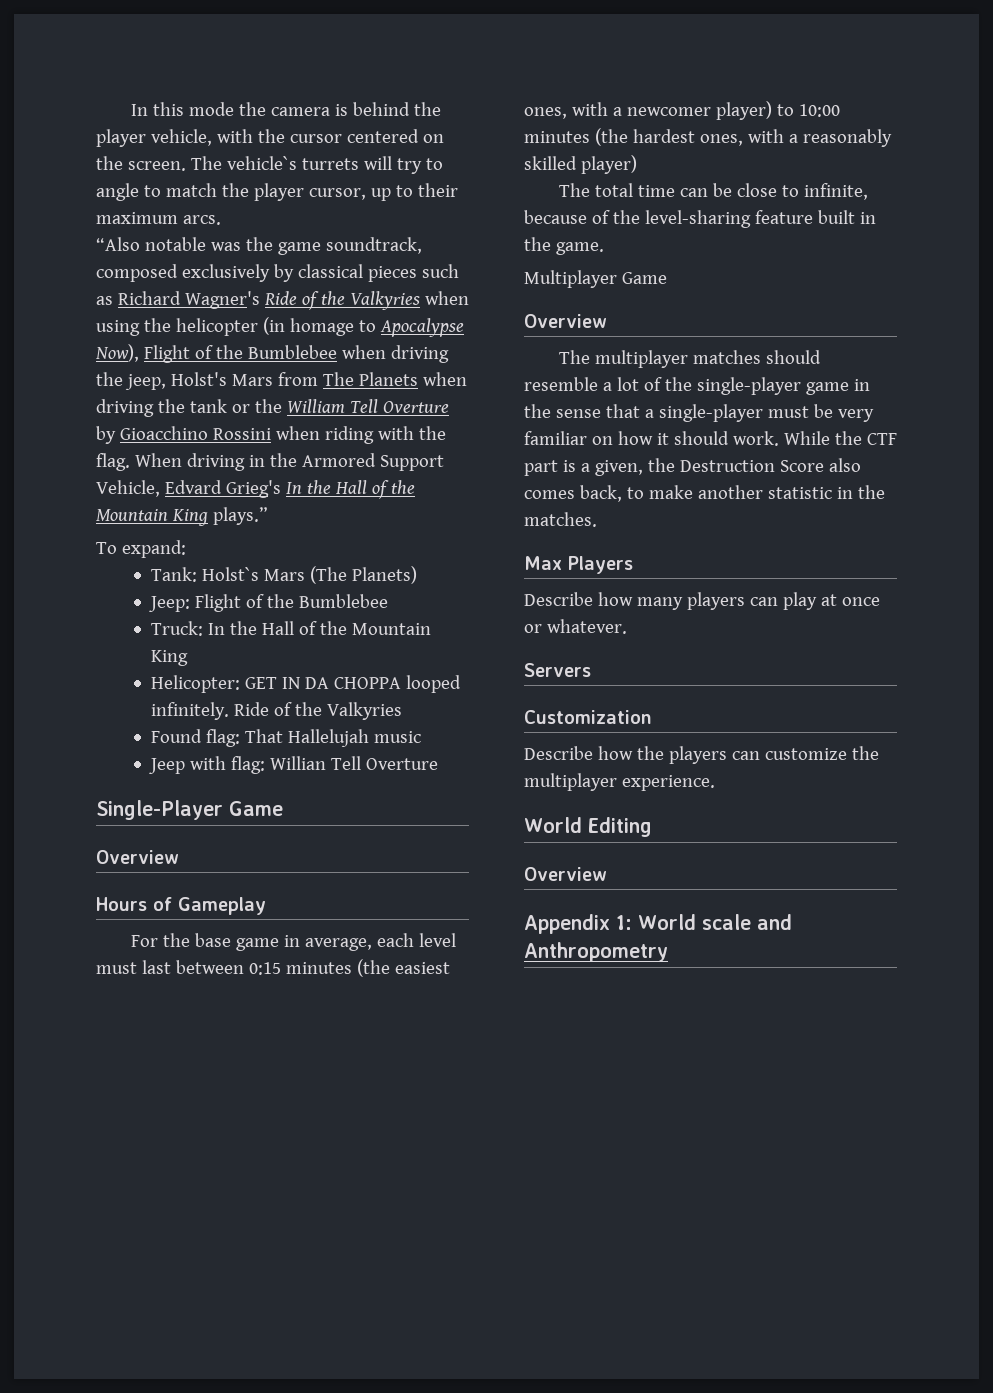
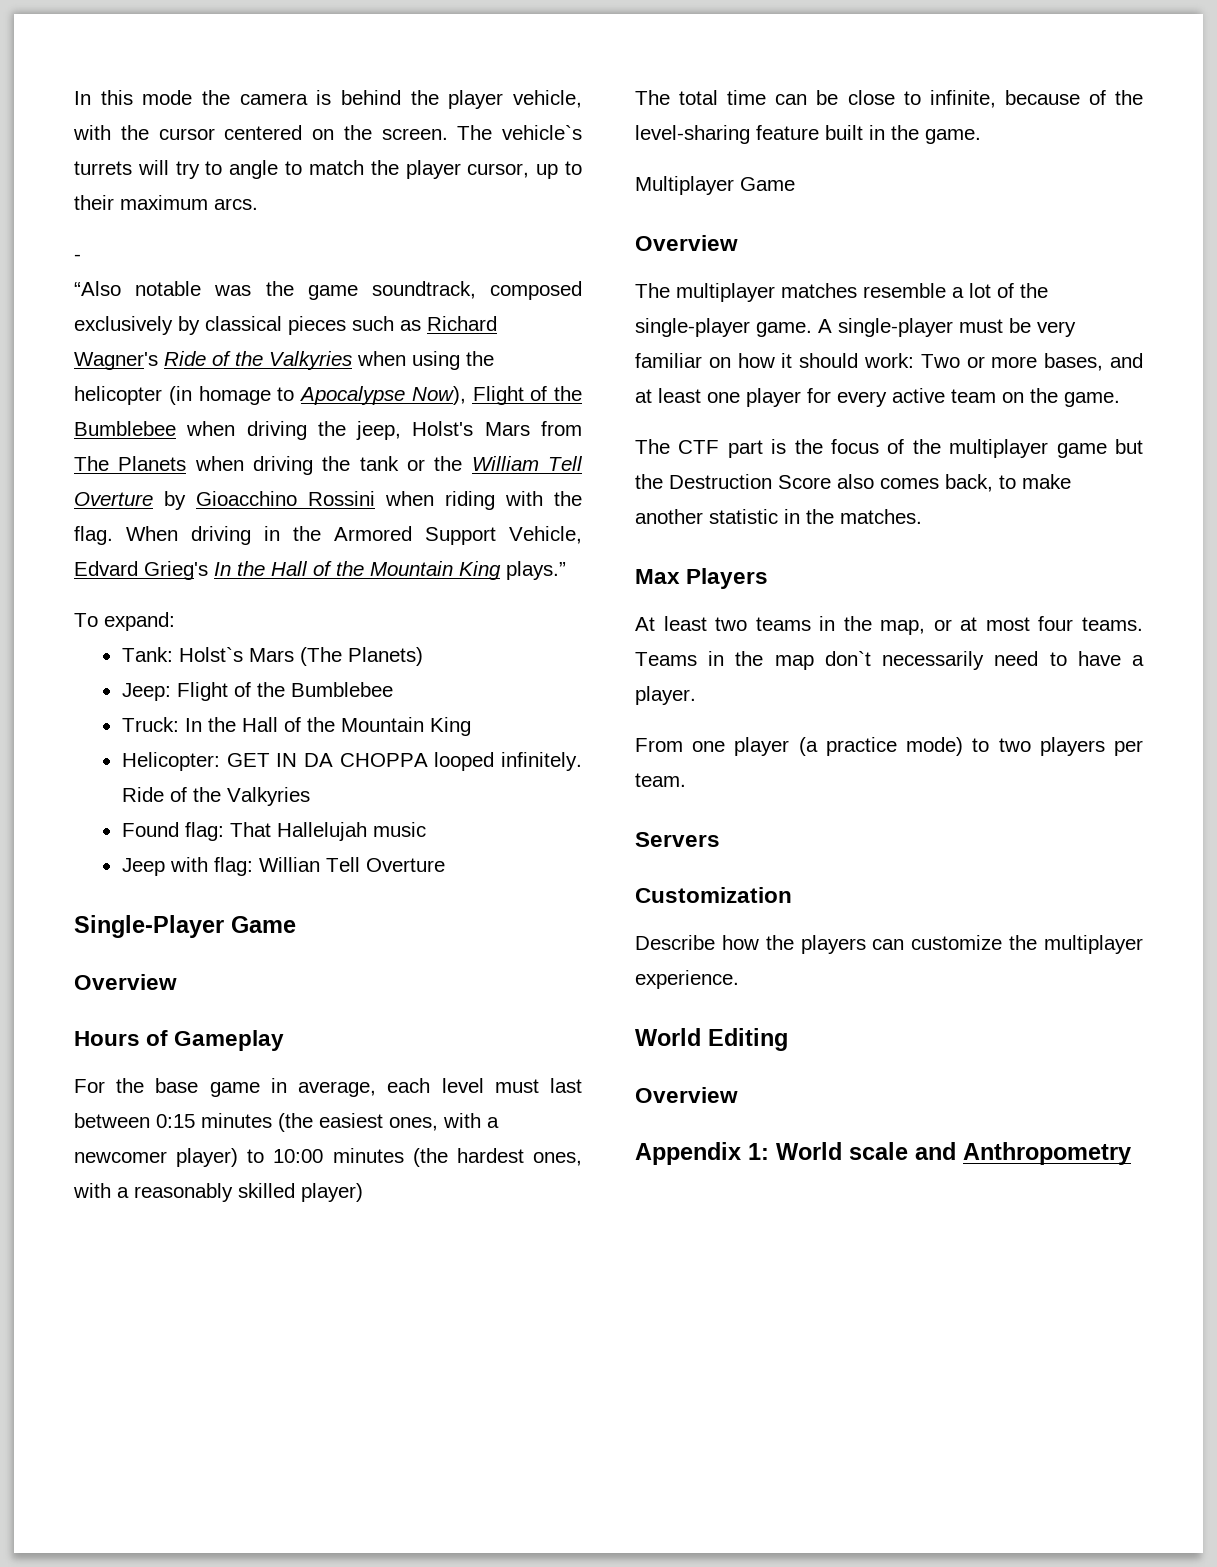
(221, 220) none -> [74,254,81,261] // -
[766,350,822,364] should -> (857, 290) none
[805,379,870,395] [524,404,654,418] game in the sense that a -> [756,319,832,337] game. A
[732,431,897,446] [524,460,643,476] work. While the CTF part is a given, -> [864,353,1143,371] [635,388,1120,407] [635,439,1143,458] work: Two or more bases, and at least one player for every active team on the game. // The CTF part is the focus of the multiplayer game but
[524,592,880,610] [524,619,627,634] Describe how many players can play at once or whatever. -> [635,616,1143,635] [635,651,1144,670] [635,686,696,705] [635,737,1143,756] [635,773,686,787] At least two teams in the map, or at most four teams. Teams in the map don`t necessarily need to have a player. // From one player (a practice mode) to two players per team.

